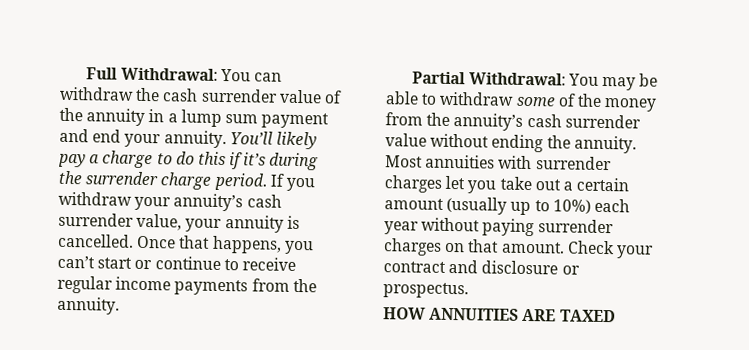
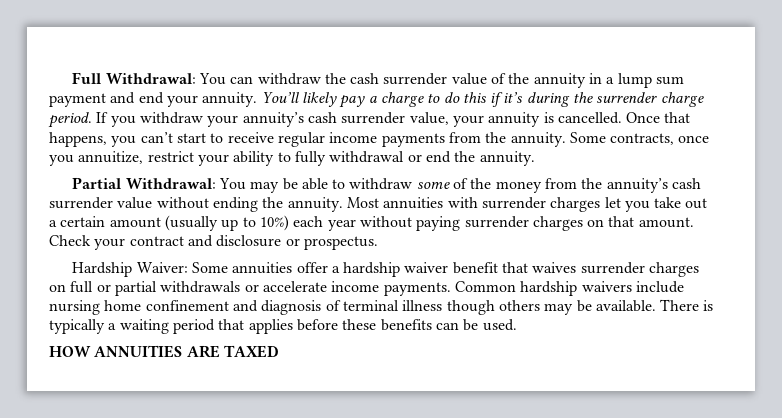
[134,256,221,270] or continue -> (206, 138) none
(120, 305) none -> [569,132,710,145] [49,151,535,166] Some contracts, once you annuitize, restrict your ability to fully withdrawal or end the annuity.
(469, 290) none -> [72,262,700,277] [49,281,684,296] [49,299,714,315] [49,319,517,334] // Hardship Waiver: Some annuities offer a hardship waiver benefit that waives surrender charges on full or partial withdrawals or accelerate income payments. Common hardship waivers include nursing home confinement and diagnosis of terminal illness though others may be available. There is typically a waiting period that applies before these benefits can be used.

